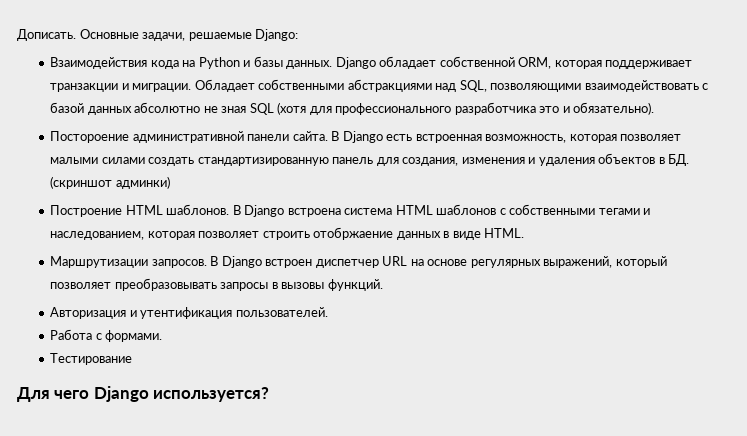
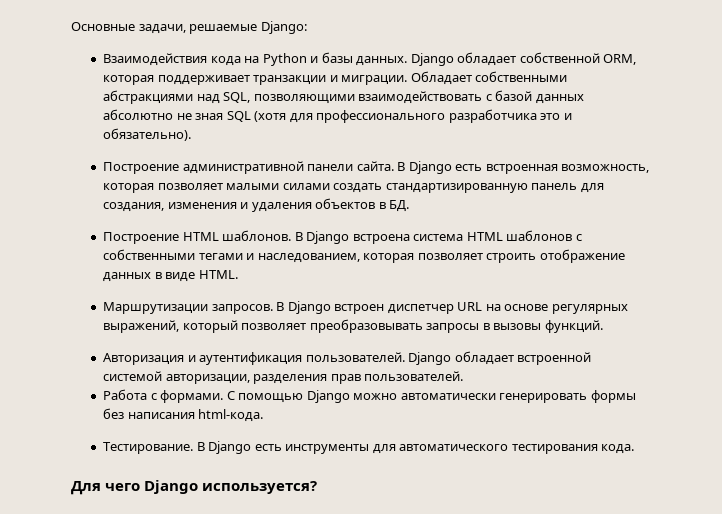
[17,29,76,41] Дописать. -> (71, 26) none
[50,131,130,143] Постороение -> [103,162,180,174] Построение
[50,176,170,189] (скриншот админки) -> (410, 206) none
[313,227,394,240] отобржаение -> [539,249,625,263] отображение
[140,307,328,319] [50,329,163,342] [50,353,133,365] утентификация пользователей. // Работа с формами. // Тестирование -> [199,351,592,365] [103,371,464,384] [103,389,636,403] [103,408,264,422] [103,441,635,454] аутентификация пользователей. Django обладает встроенной системой авторизации, разделения прав пользователей. // Работа с формами. C помощью Django можно автоматически генерировать формы без написания html-кода. // Тестирование. В Django есть инструменты для автоматического тестирования кода.

